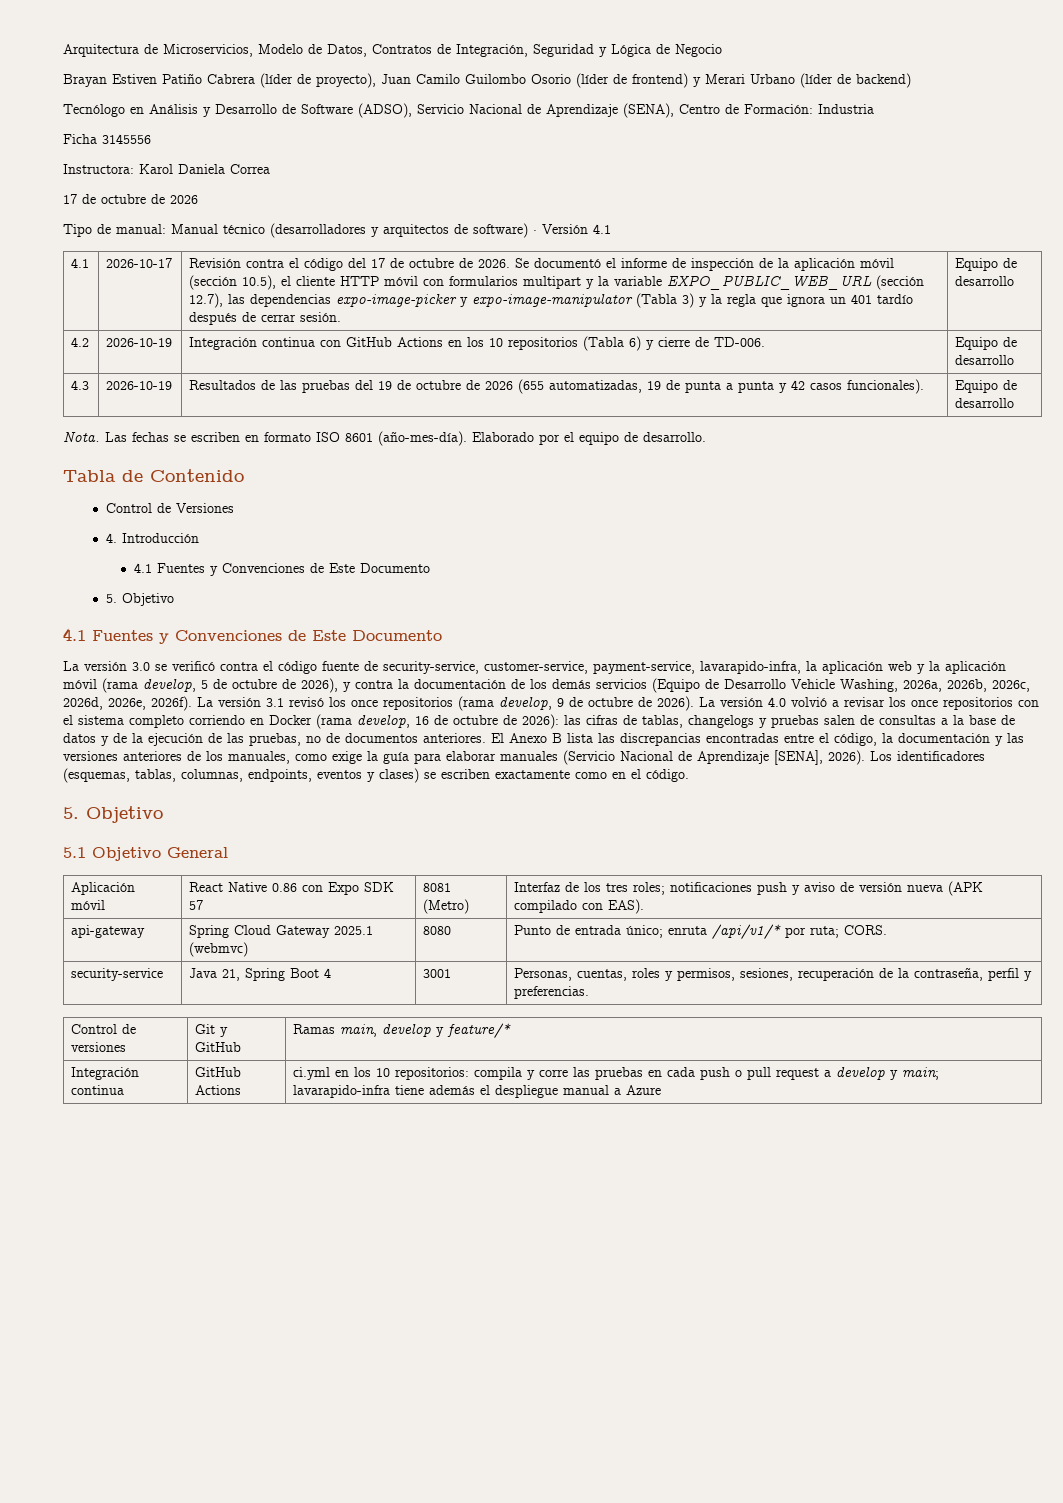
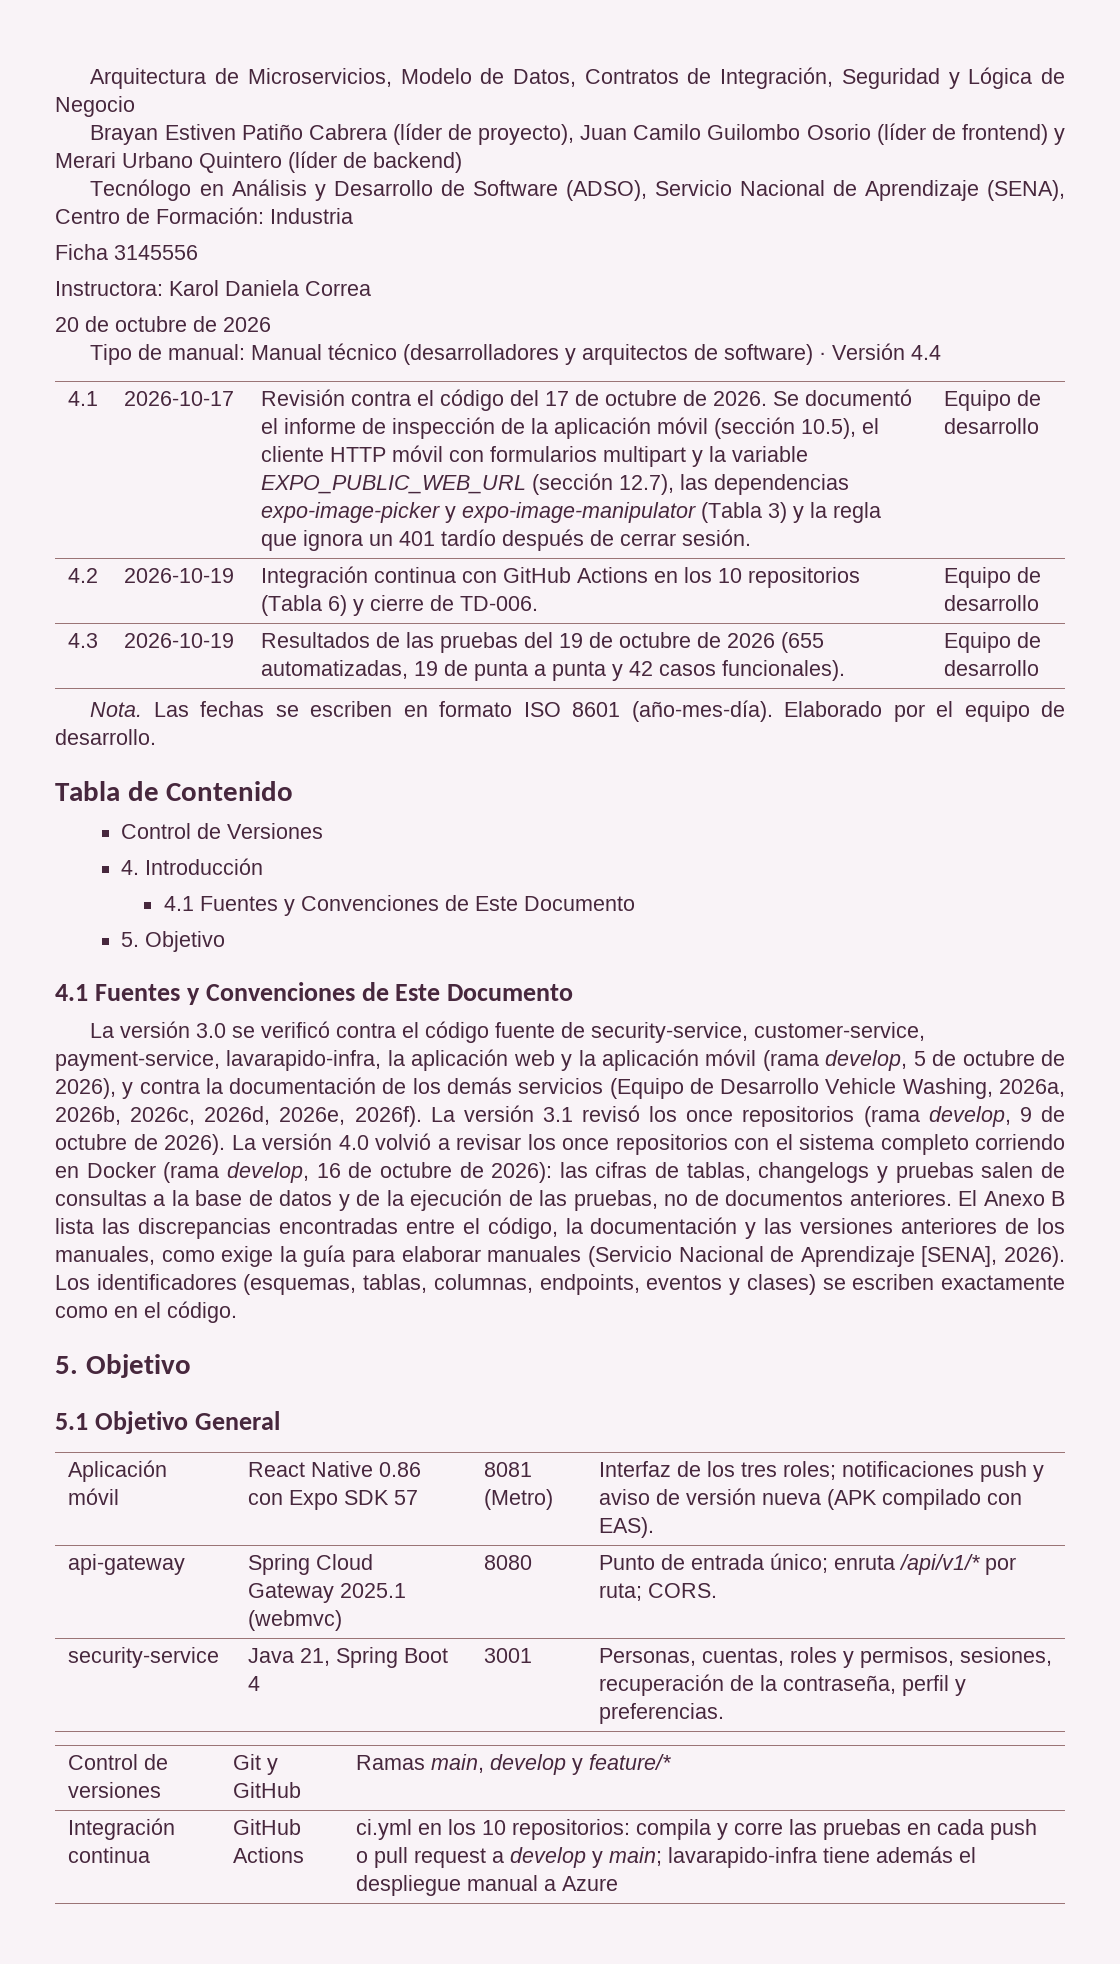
(795, 79) none -> [199,152,282,173] Quintero
[63,194,77,204] 17 -> [55,317,79,332] 20
[593,224,611,234] 4.1 -> [911,345,942,360] 4.4

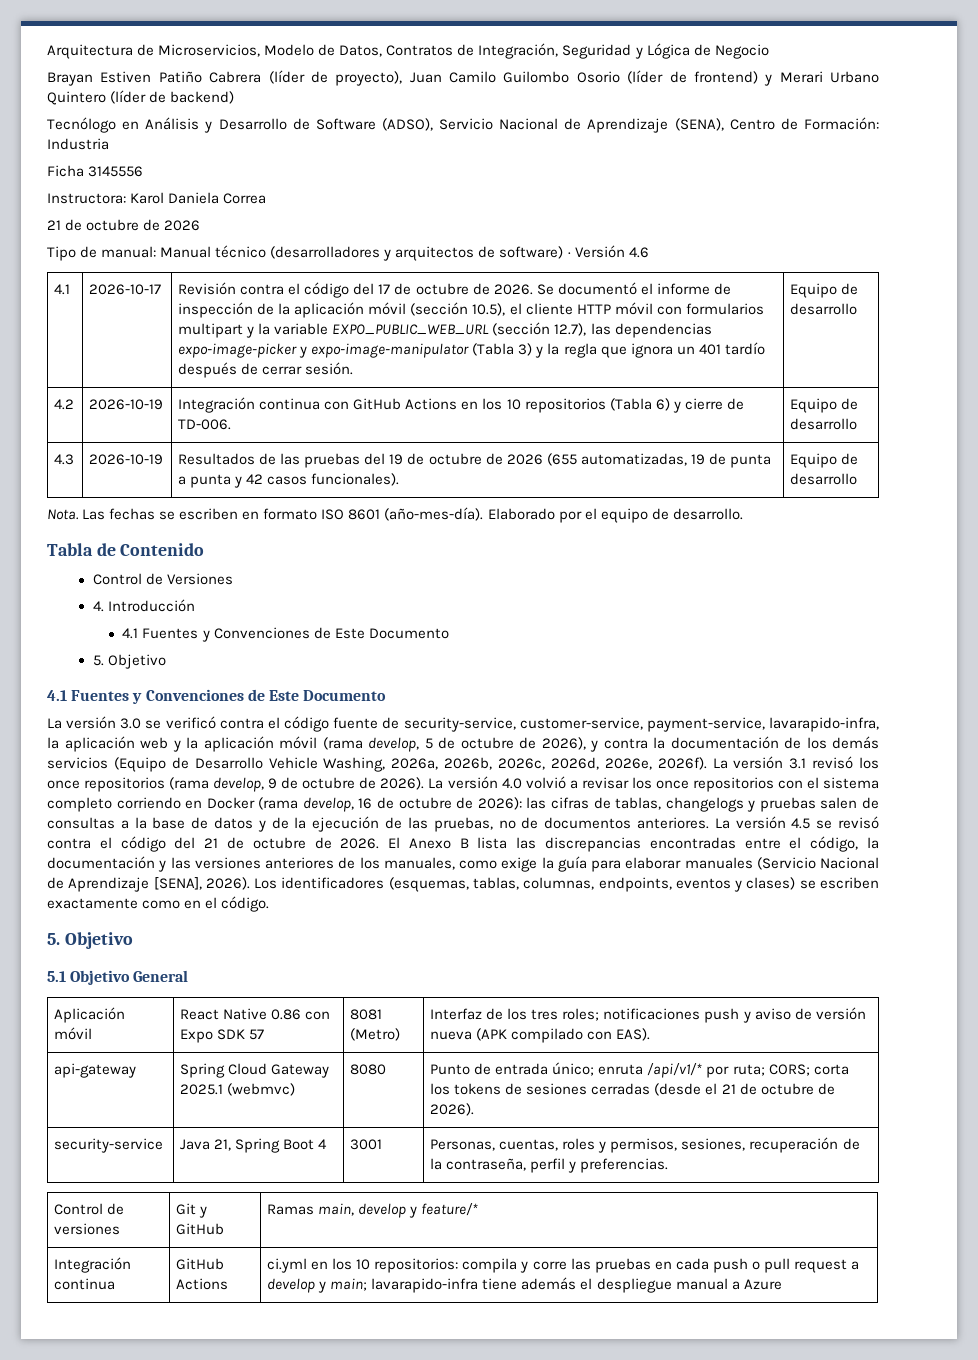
[55,317,79,332] 20 -> [47,220,61,230] 21
[911,345,942,360] 4.4 -> [628,247,649,258] 4.6
(952, 1198) none -> [714,816,880,829] [47,836,380,852] La versión 4.5 se revisó contra el código del 21 de octubre de 2026.
[647,1583,717,1598] CORS. -> [768,1064,849,1076] [430,1083,835,1096] [430,1103,475,1116] CORS; corta los tokens de sesiones cerradas (desde el 21 de octubre de 2026).

